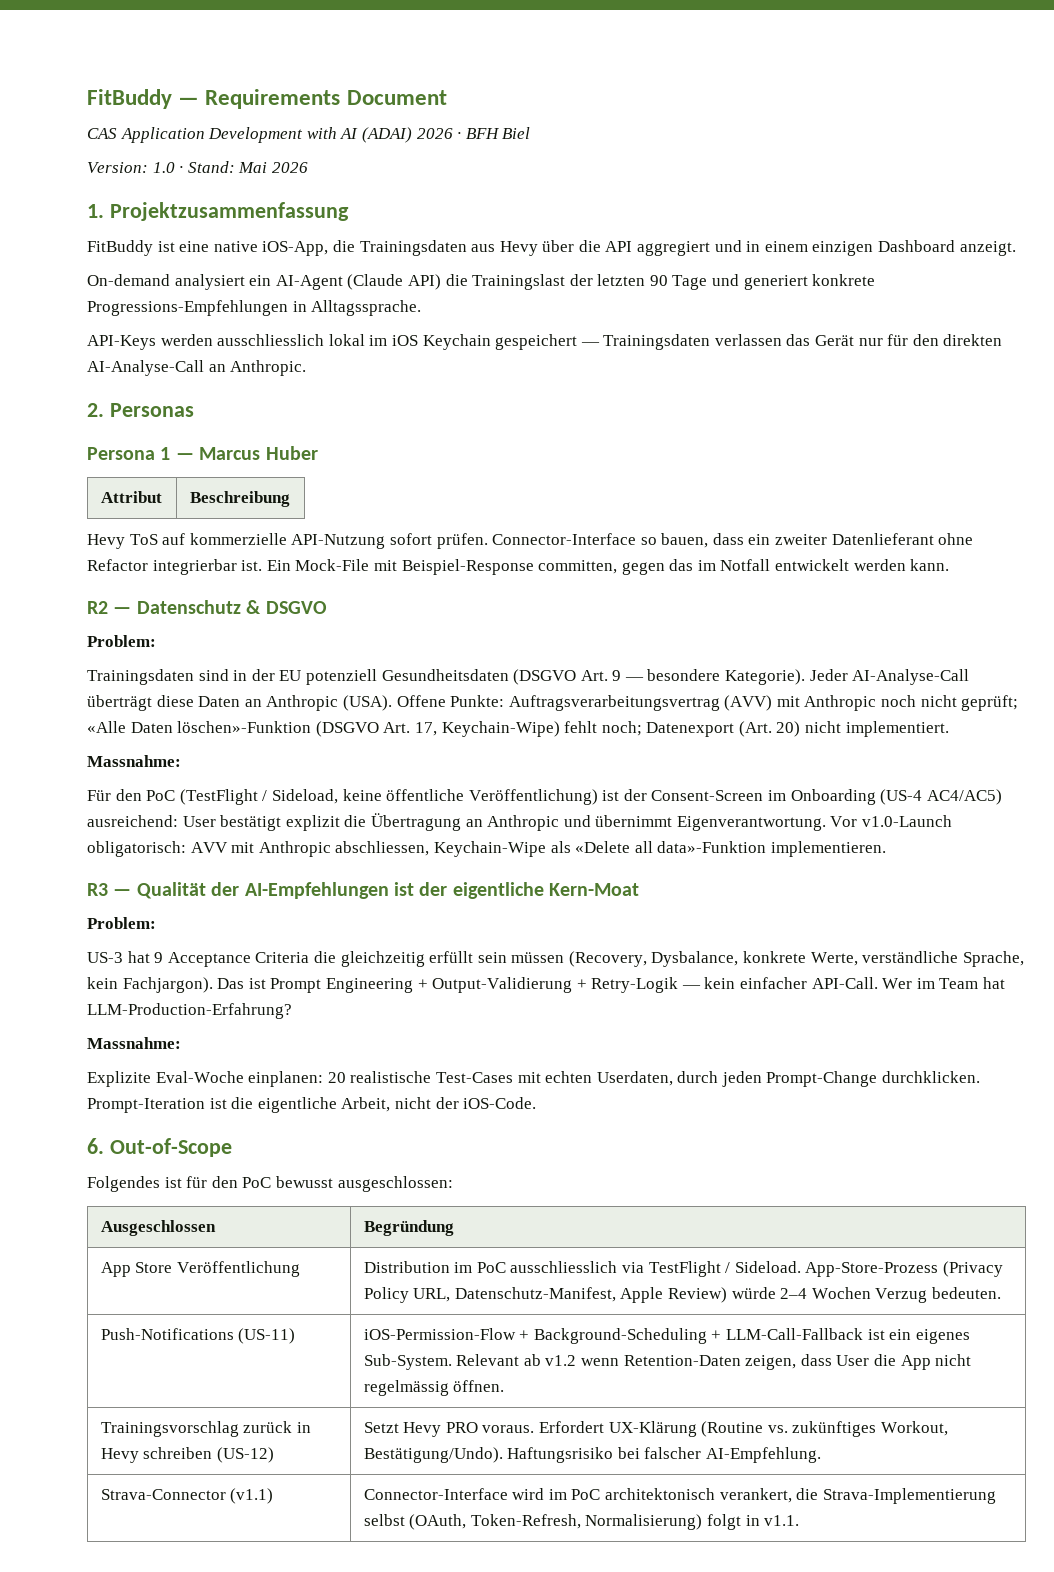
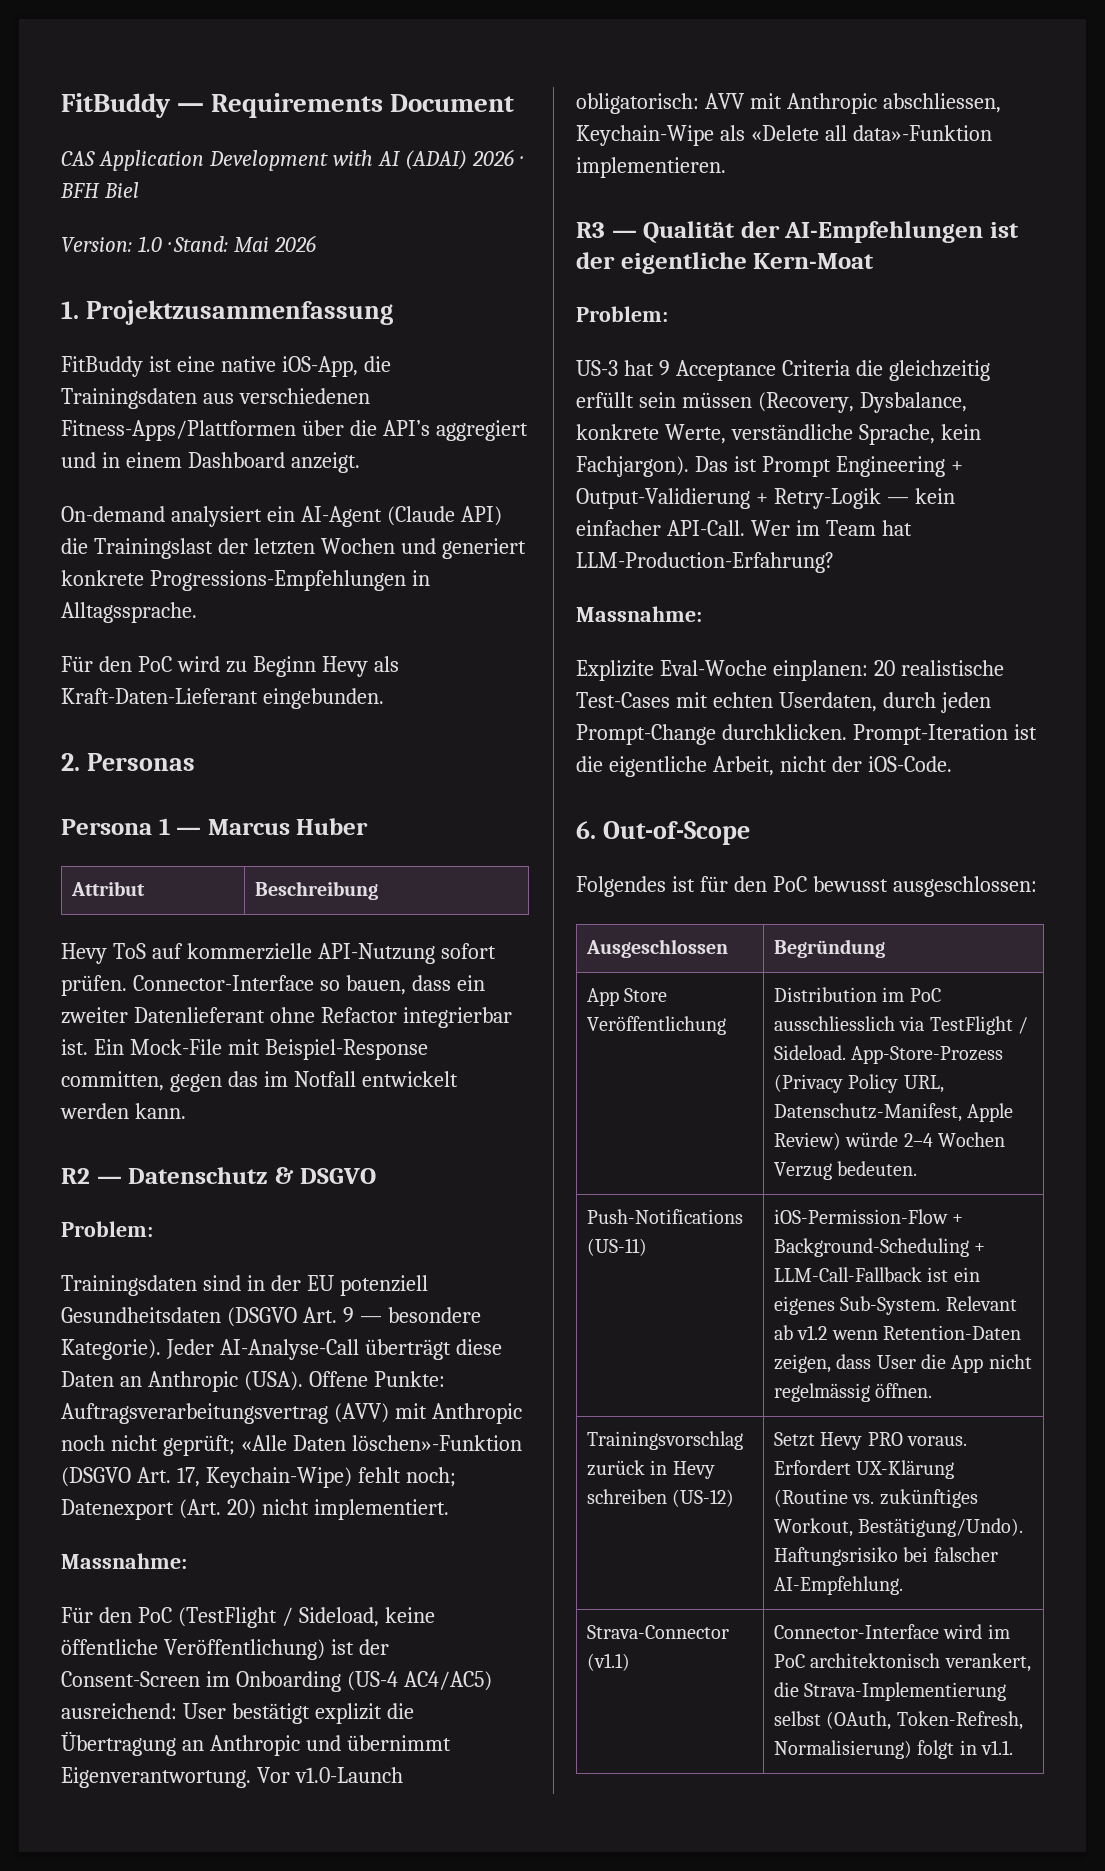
[499,241,538,256] Hevy -> [238,388,370,404] [61,420,296,441] verschiedenen Fitness-Apps/Plattformen
[605,241,633,252] API -> [382,420,430,436] API’s
[812,241,874,256] einzigen -> (182, 460) none
[649,275,708,290] 90 Tage -> [320,538,395,554] Wochen
[87,334,1003,350] [87,360,307,376] API-Keys werden ausschliesslich lokal im iOS Keychain gespeichert — Trainingsdaten verlassen das Gerät nur für den direkten AI-Analyse-Call an Anthropic. -> [61,656,399,677] [61,688,384,709] Für den PoC wird zu Beginn Hevy als Kraft-Daten-Lieferant eingebunden.

